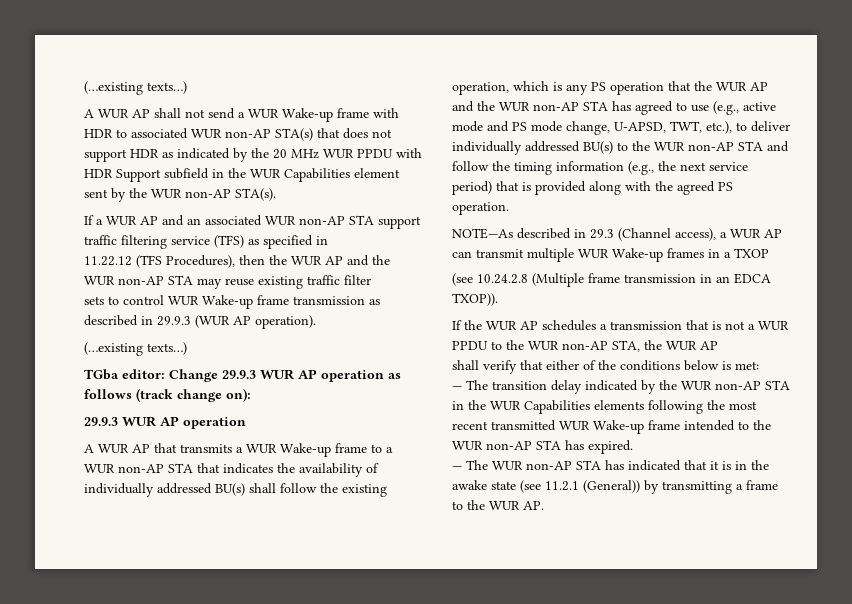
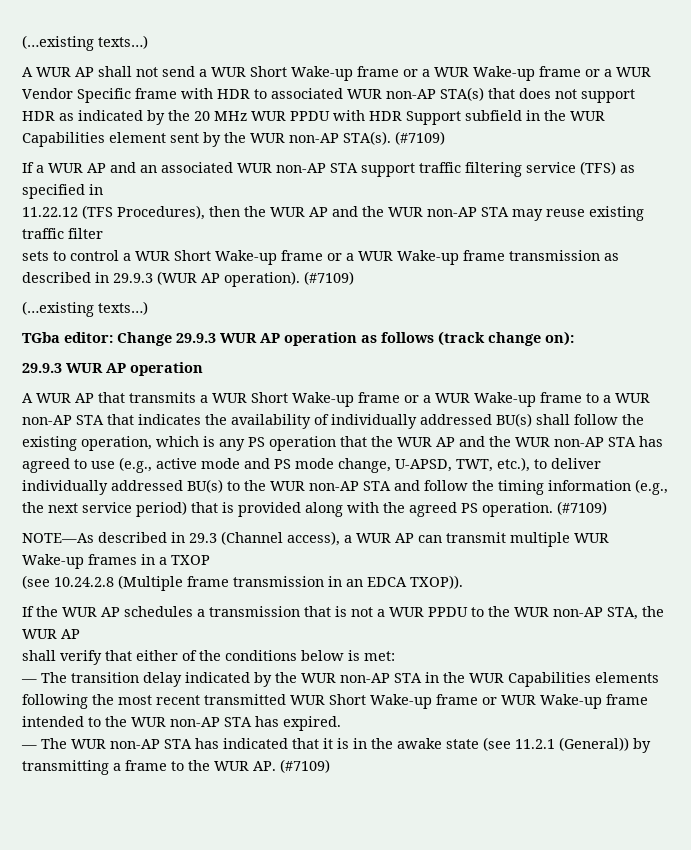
[282,108,369,122] Wake-up frame -> [250,66,651,81] [22,88,177,103] Short Wake-up frame or a WUR Wake-up frame or a WUR Vendor Specific frame
(276, 194) none -> [395,131,445,145] (#7109)
(164, 300) none -> [123,250,354,265] a WUR Short Wake-up frame or a
(316, 322) none -> [304,271,354,285] (#7109)
(277, 448) none -> [251,392,470,407] Short Wake-up frame or a WUR
(509, 208) none -> [557,501,607,515] (#7109)
(590, 425) none -> [329,694,536,709] Short Wake-up frame or WUR
(544, 505) none -> [280,759,330,773] (#7109)

